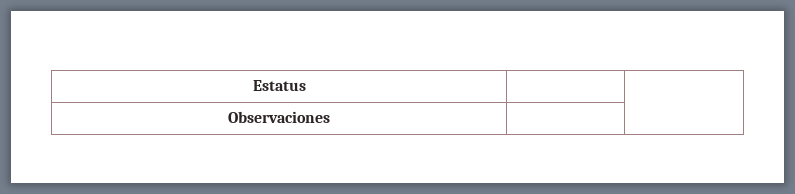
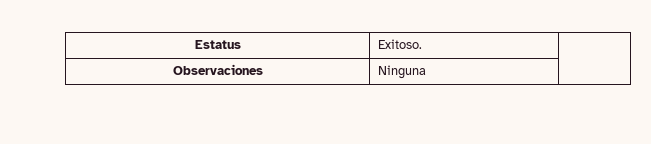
(306, 85) none -> [378,39,423,49] Exitoso.
(330, 117) none -> [378,65,427,79] Ninguna

